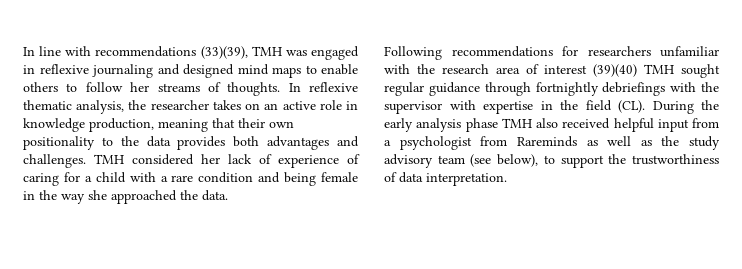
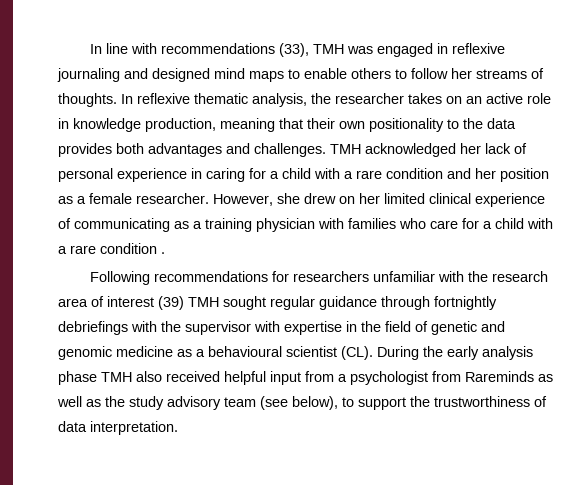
[200,46,248,59] (33)(39), -> [278,43,309,57] (33),
[132,154,194,165] considered -> [365,143,456,157] acknowledged
[278,154,360,168] experience of -> [58,168,202,182] personal experience in
[284,172,358,186] [23,190,228,204] being female in the way she approached the data. -> [475,168,549,182] [58,193,545,207] [58,218,553,232] [58,243,165,254] her position as a female researcher. However, she drew on her limited clinical experience of communicating as a training physician with families who care for a child with a rare condition .
[593,64,637,77] (39)(40) -> [158,296,184,310] (39)
(612, 105) none -> [415,321,505,335] [58,346,337,360] of genetic and genomic medicine as a behavioural scientist

